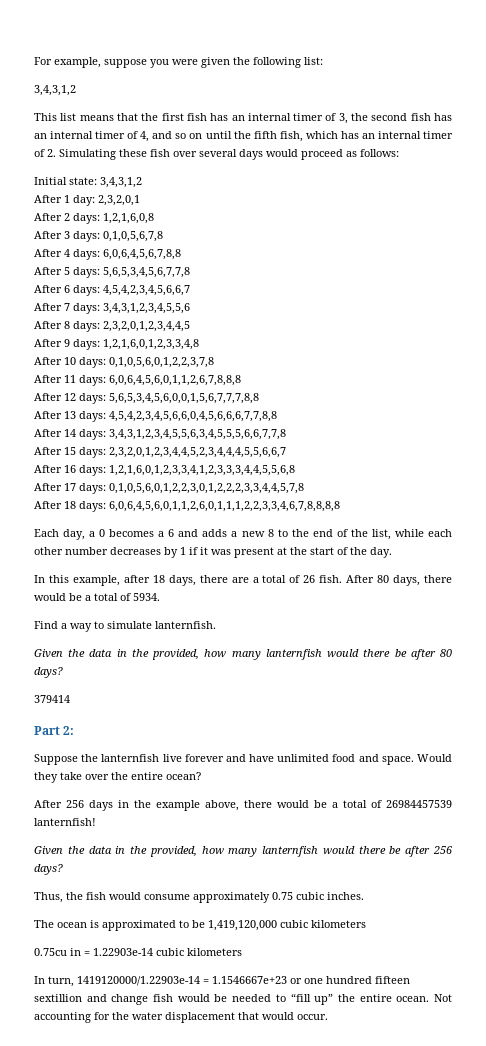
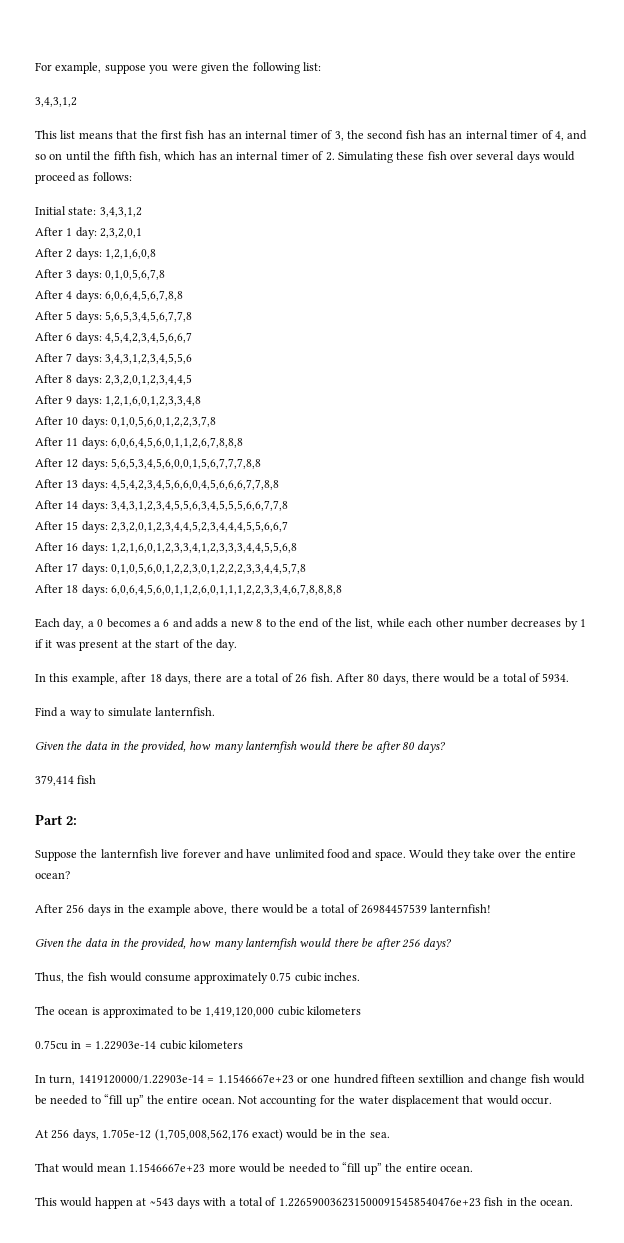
[34,695,70,703] 379414 -> [35,775,97,786] 379,414 fish
(328, 1017) none -> [35,1129,390,1141] [35,1162,473,1175] [35,1197,574,1209] // At 256 days, 1.705e-12 (1,705,008,562,176 exact) would be in the sea. // That would mean 1.1546667e+23 more would be needed to “fill up” the entire ocean. // This would happen at ~543 days with a total of 1.2265900362315000915458540476e+23 fish in the ocean.

